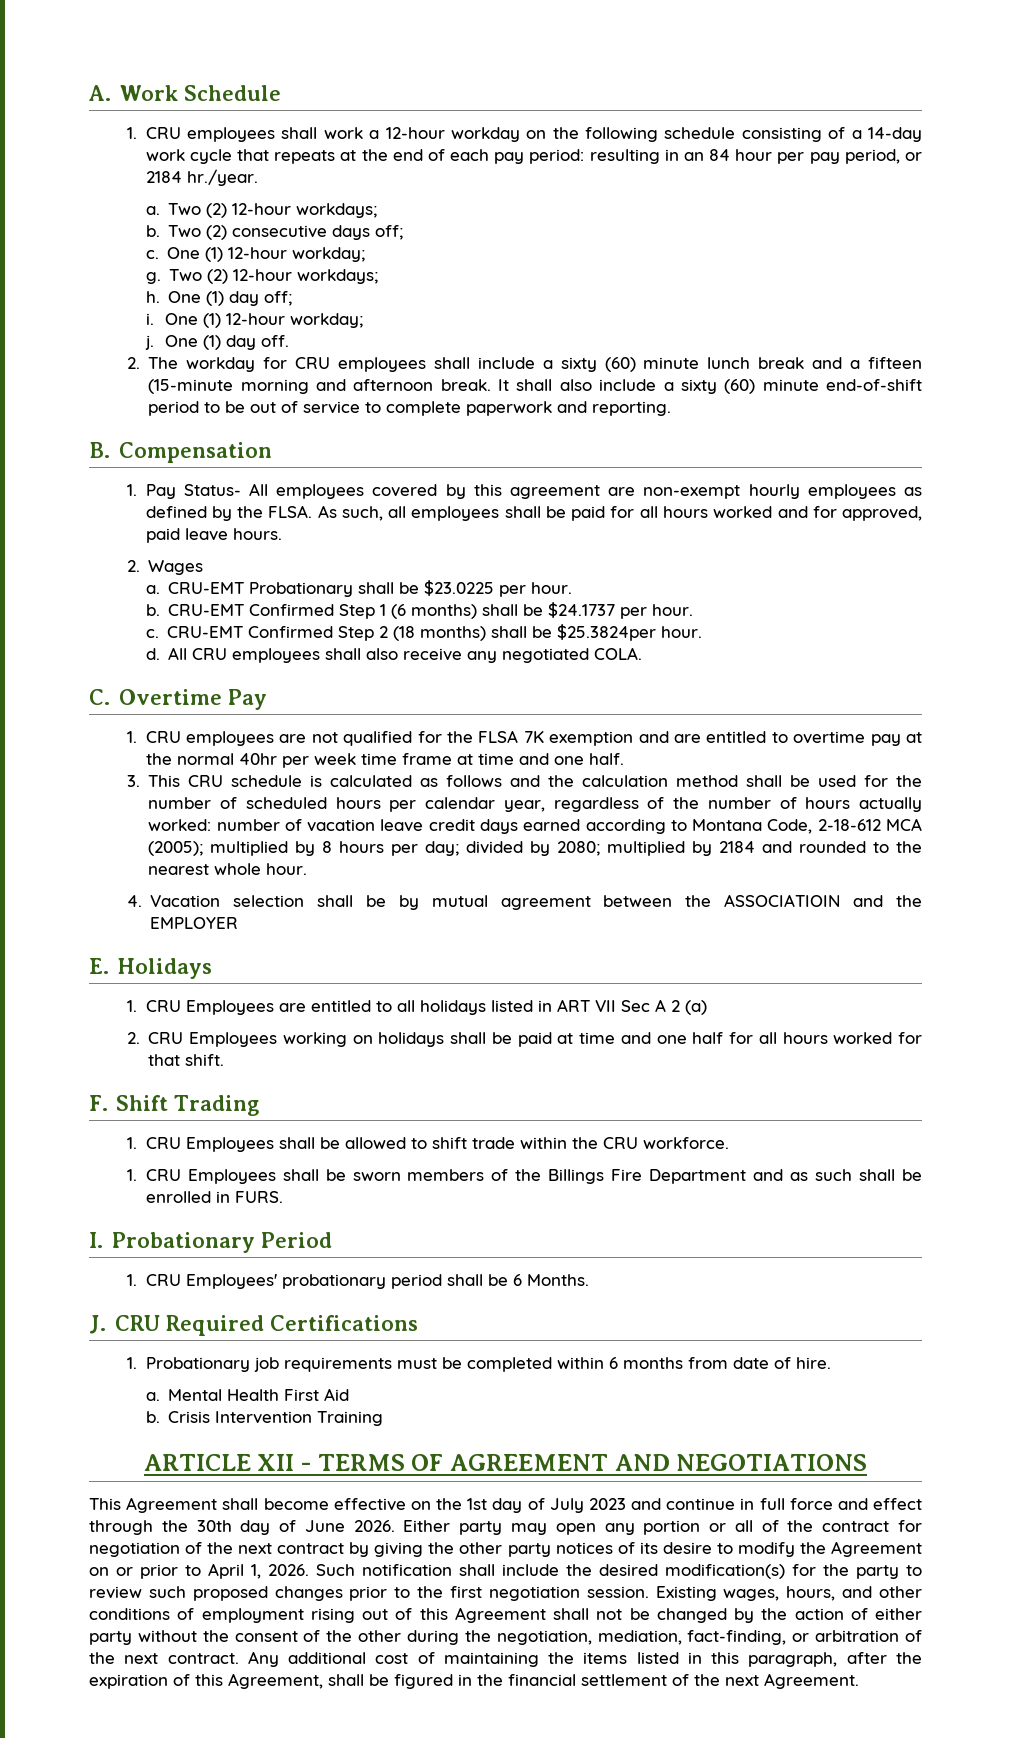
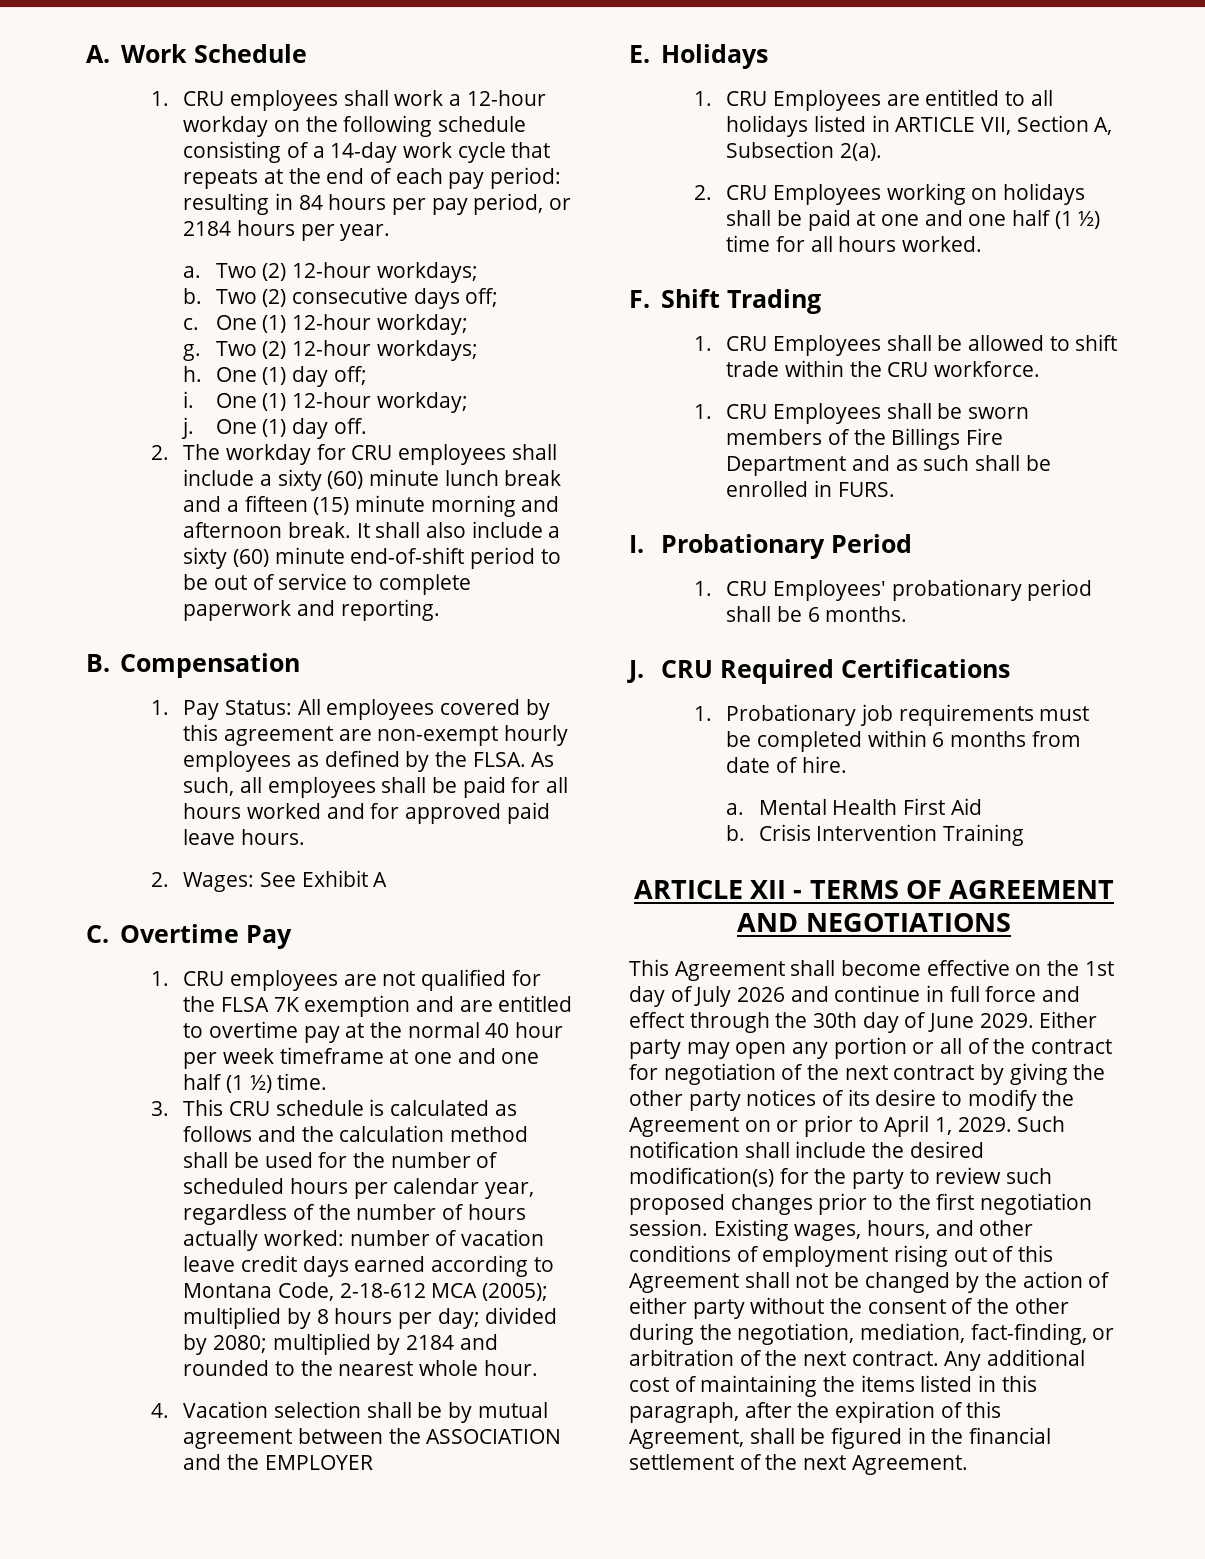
[683,149,773,161] an 84 hour -> [298,194,387,210] 84 hours
[186,169,258,186] hr./year. -> [236,220,391,241] hours per year.
[148,379,234,394] (15-minute -> [313,495,425,515] (15) minute
[183,484,241,496] Status- -> [224,700,292,715] Status:
[841,506,922,521] approved, -> [404,803,501,824] approved
[148,560,204,575] [145,580,573,597] [145,602,694,619] [145,624,703,641] [145,647,643,663] Wages // a. CRU-EMT Probationary shall be $23.0225 per hour. // b. CRU-EMT Confirmed Step 1 (6 months) shall be $24.1737 per hour. // c. CRU-EMT Confirmed Step 2 (18 months) shall be $25.3824per hour. // d. All CRU employees shall also receive any negotiated COLA. -> [183,870,388,892] Wages: See Exhibit A
[238,753,624,768] 40hr per week time frame at time and one half. -> [485,1022,563,1038] [183,1047,540,1069] [183,1073,328,1093] 40 hour per week timeframe at one and one half (1 ½) time.
[724,894,841,907] ASSOCIATIOIN -> [426,1429,562,1444] ASSOCIATION
[556,999,707,1015] ART VII Sec A 2 (a) -> [895,115,1113,135] [726,141,882,161] ARTICLE VII, Section A, Subsection 2(a).
[579,1032,923,1044] [148,1054,225,1066] time and one half for all hours worked for that shift. -> [880,210,1101,229] [726,235,982,252] one and one half (1 ½) time for all hours worked.
[526,1274,589,1286] Months. -> [825,606,908,622] months.
[588,1498,626,1510] 2023 -> [737,987,786,1002] 2026
[353,1520,395,1532] 2026. -> [979,1013,1034,1028] 2029.
[268,1564,309,1576] 2026. -> [957,1117,1012,1132] 2029.

